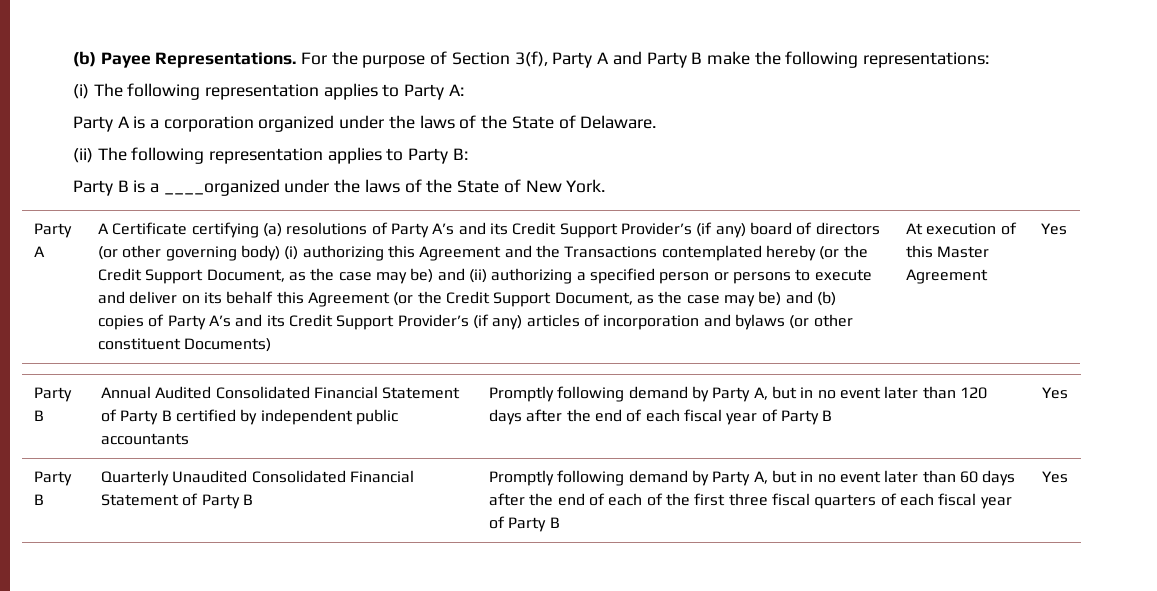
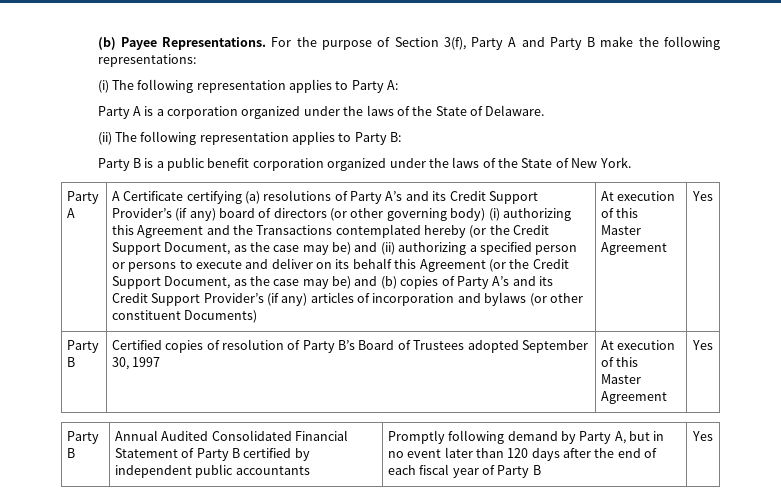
[163,179,280,196] ____organized -> [167,157,387,171] public benefit corporation organized
(1067, 229) none -> [66,340,99,353] [66,357,75,367] [111,339,588,353] [111,357,161,370] [600,340,676,350] [600,357,639,367] [600,374,641,384] [600,391,667,404] [692,340,713,350] // Party B | Certified copies of resolution of Party B’s Board of Trustees adopted September 30, 1997 | At execution of this Master Agreement | Yes
[34,471,73,486] [34,494,45,505] [101,470,415,486] [101,493,254,509] [489,470,1016,486] [489,493,1012,509] [489,516,560,532] [1041,471,1068,483] // Party B | Quarterly Unaudited Consolidated Financial Statement of Party B | Promptly following demand by Party A, but in no event later than 60 days after the end of each of the first three fiscal quarters of each fiscal year of Party B | Yes -> (713, 436) none

